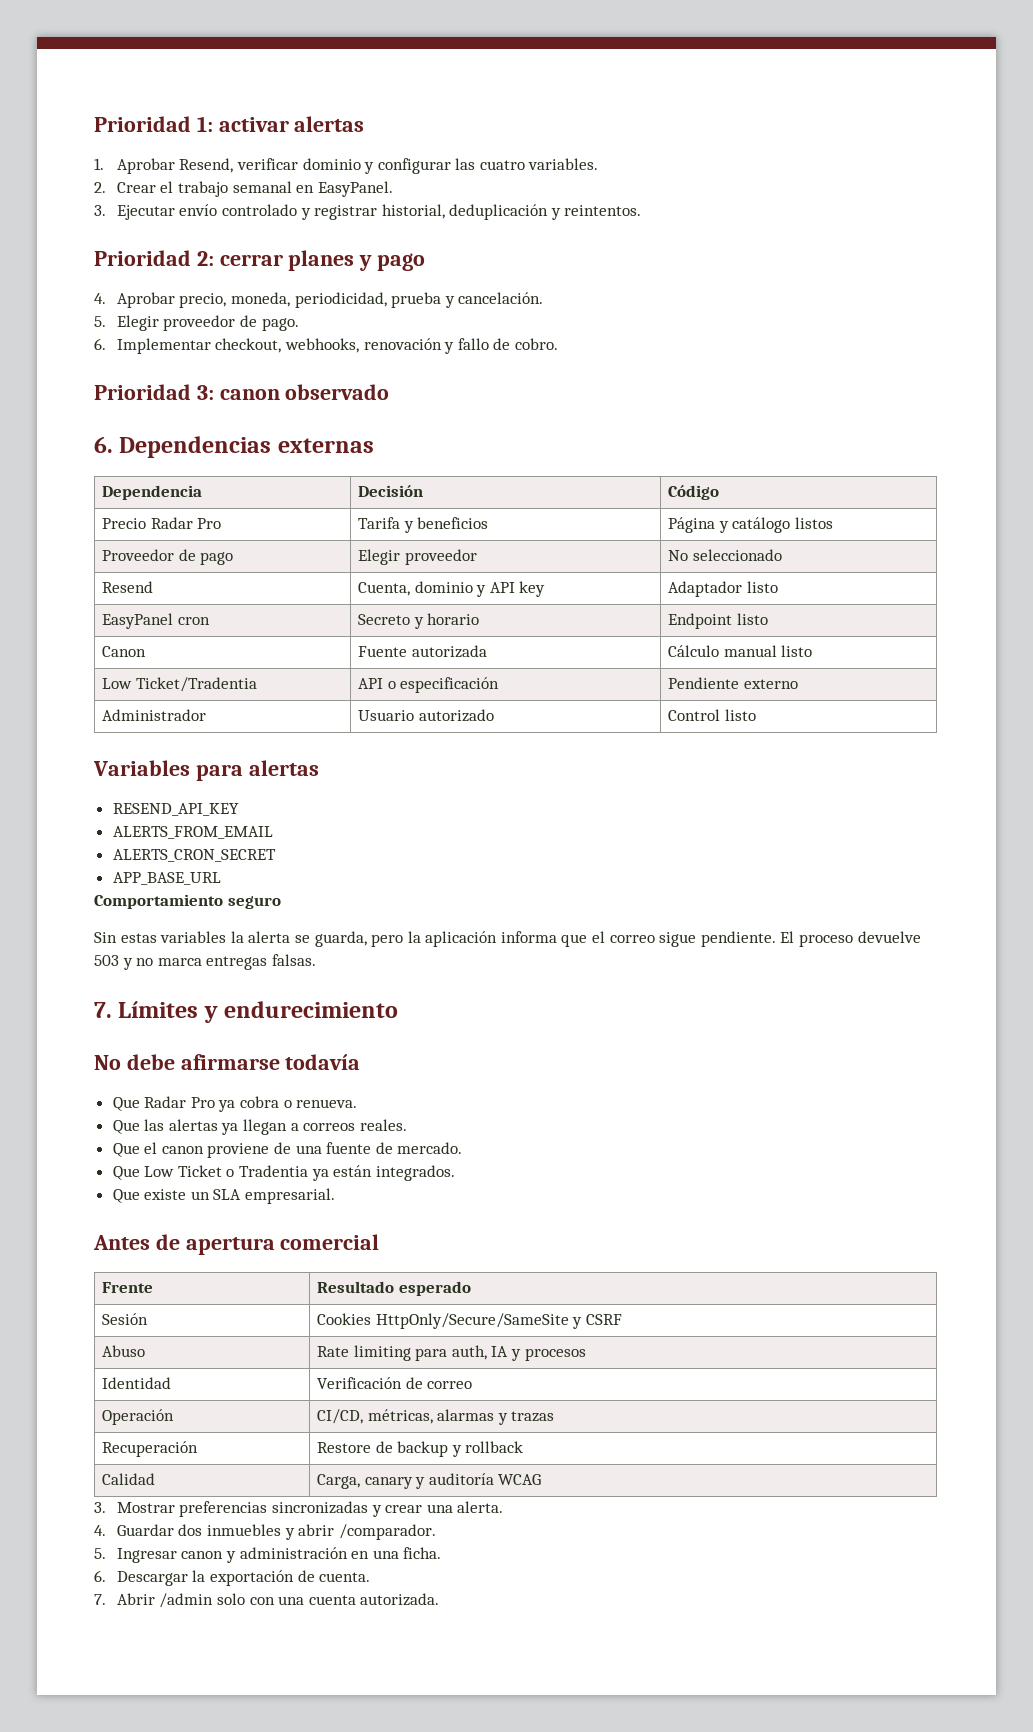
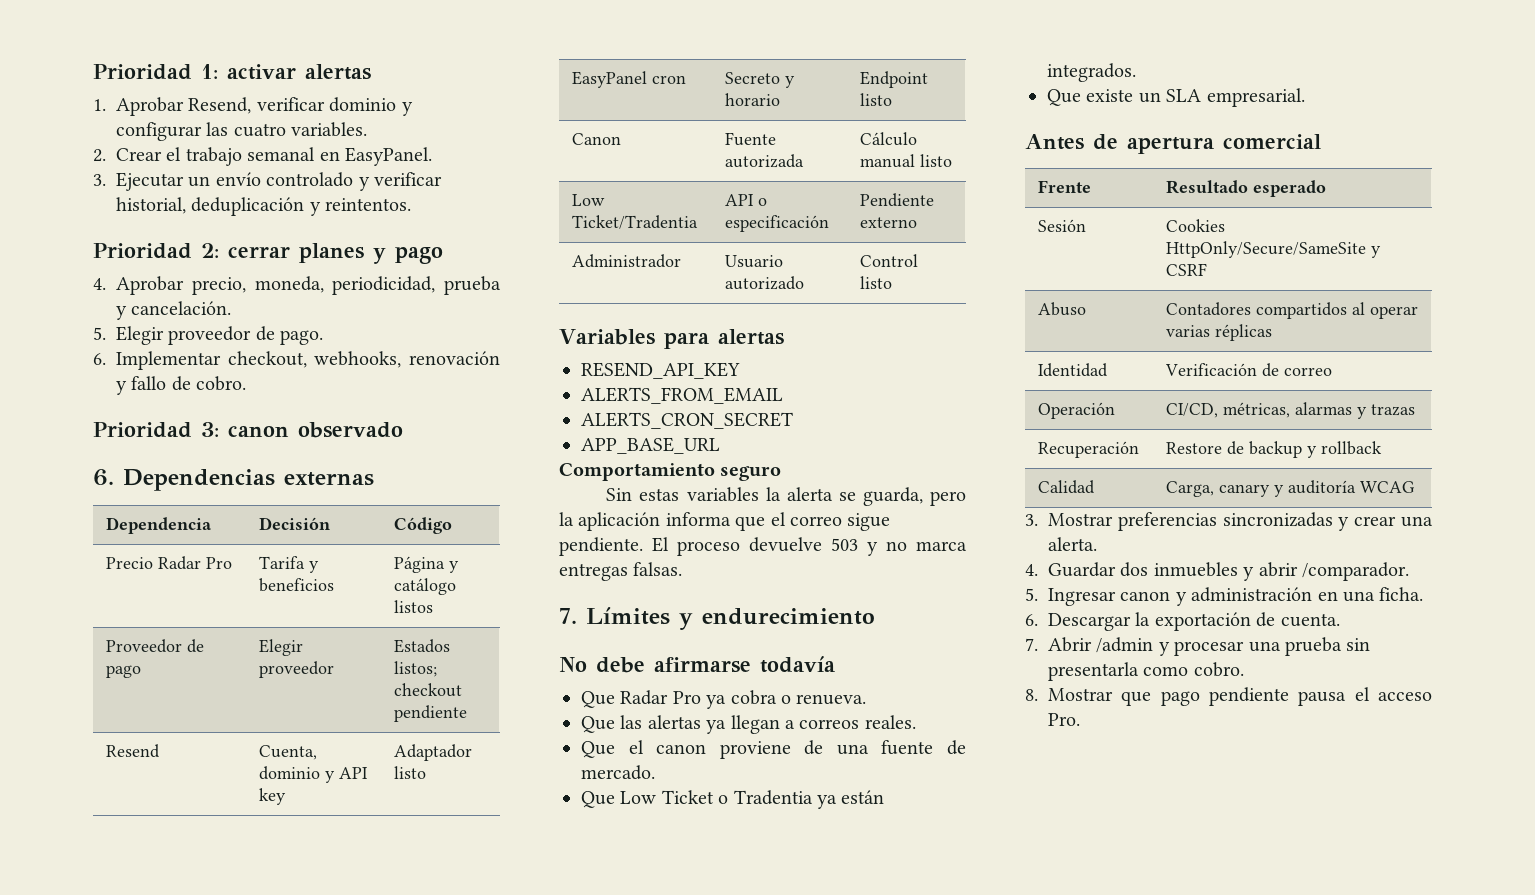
(175, 212) none -> [188,176,211,187] un
[314,205,378,220] registrar -> [374,172,442,186] verificar
[667,549,782,561] No seleccionado -> [394,639,451,653] [394,661,438,677] [394,683,463,697] [394,705,468,722] Estados listos; checkout pendiente
[316,1345,586,1361] Rate limiting para auth, IA y procesos -> [1166,302,1419,319] [1166,324,1273,341] Contadores compartidos al operar varias réplicas
[216,1593,440,1606] solo con una cuenta autorizada. -> [1158,637,1371,656] [1048,662,1244,681] [1025,687,1432,706] [1048,713,1080,726] y procesar una prueba sin presentarla como cobro. // 8. Mostrar que pago pendiente pausa el acceso Pro.

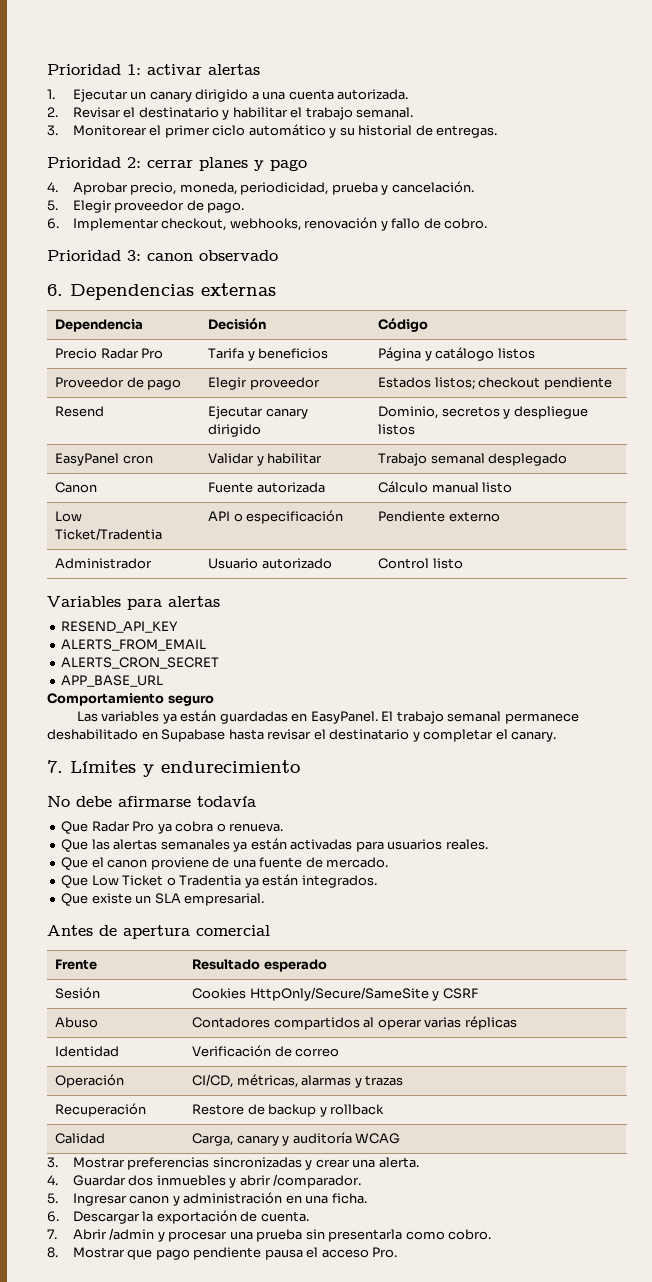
[116,97,413,116] [116,122,368,141] [93,147,432,166] [93,172,442,191] [116,197,412,216] Aprobar Resend, verificar dominio y configurar las cuatro variables. // 2. Crear el trabajo semanal en EasyPanel. // 3. Ejecutar un envío controlado y verificar historial, deduplicación y reintentos. -> [72,89,409,102] [47,107,414,120] [47,124,498,138] Ejecutar un canary dirigido a una cuenta autorizada. // 2. Revisar el destinatario y habilitar el trabajo semanal. // 3. Monitorear el primer ciclo automático y su historial de entregas.
[259,745,318,760] [259,766,369,783] [259,788,287,805] [394,744,473,761] [394,766,427,779] [572,71,687,88] [725,72,796,88] [725,93,781,106] [860,71,929,88] [860,93,893,106] Cuenta, dominio y API key | Adaptador listo // EasyPanel cron | Secreto y horario | Endpoint listo -> [208,406,308,419] [208,424,262,437] [378,406,588,419] [378,424,416,435] [55,453,153,466] [208,453,323,466] [378,453,568,466] Ejecutar canary dirigido | Dominio, secretos y despliegue listos // EasyPanel cron | Validar y habilitar | Trabajo semanal desplegado
[606,487,966,506] [559,512,891,531] [559,537,967,556] [559,562,683,581] Sin estas variables la alerta se guarda, pero la aplicación informa que el correo sigue pendiente. El proceso devuelve 503 y no marca entregas falsas. -> [76,710,579,724] [47,729,557,742] Las variables ya están guardadas en EasyPanel. El trabajo semanal permanece deshabilitado en Supabase hasta revisar el destinatario y completar el canary.
[706,715,860,734] ya llegan a correos -> [160,838,443,852] semanales ya están activadas para usuarios

